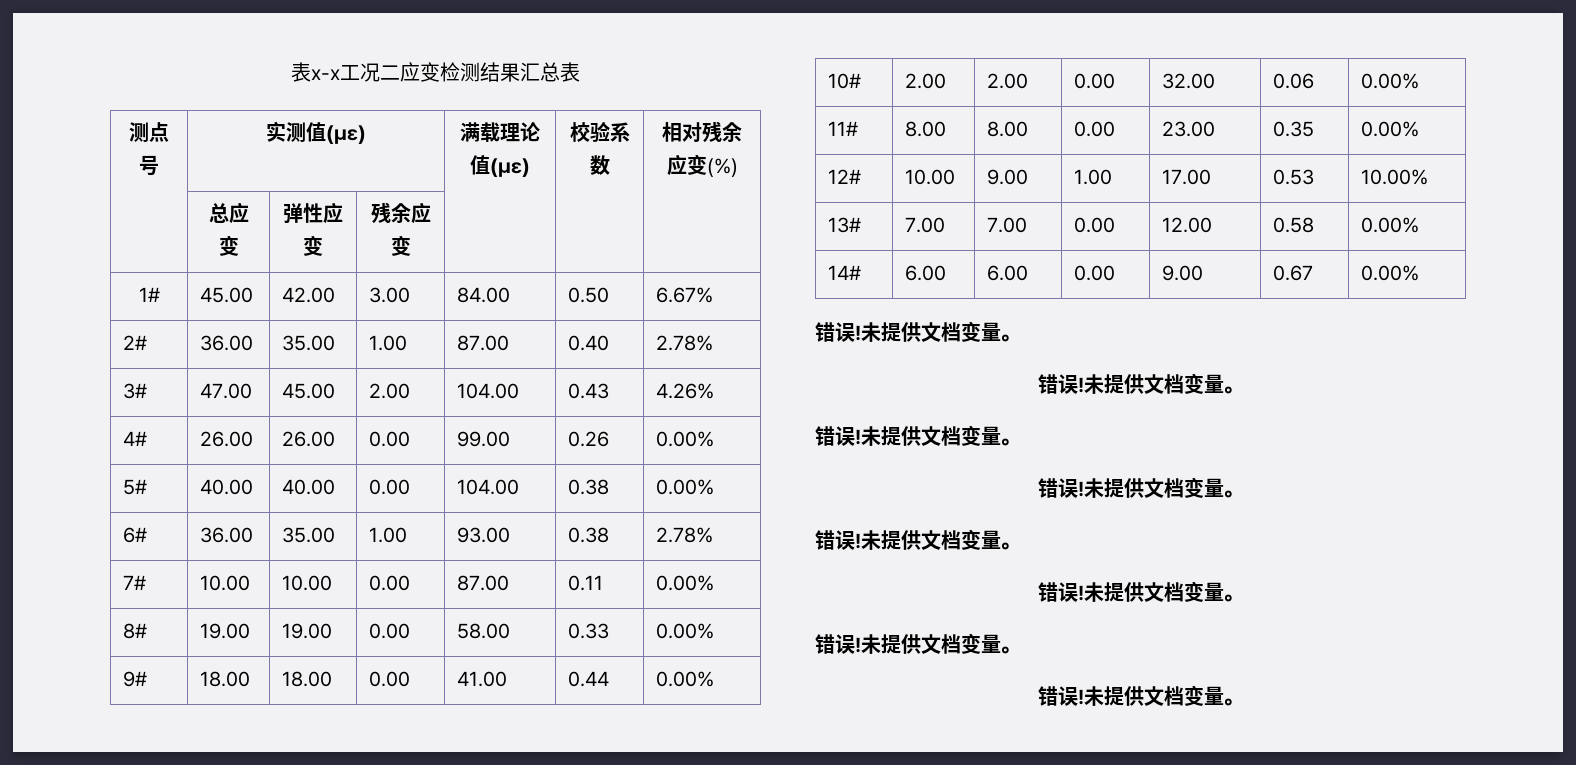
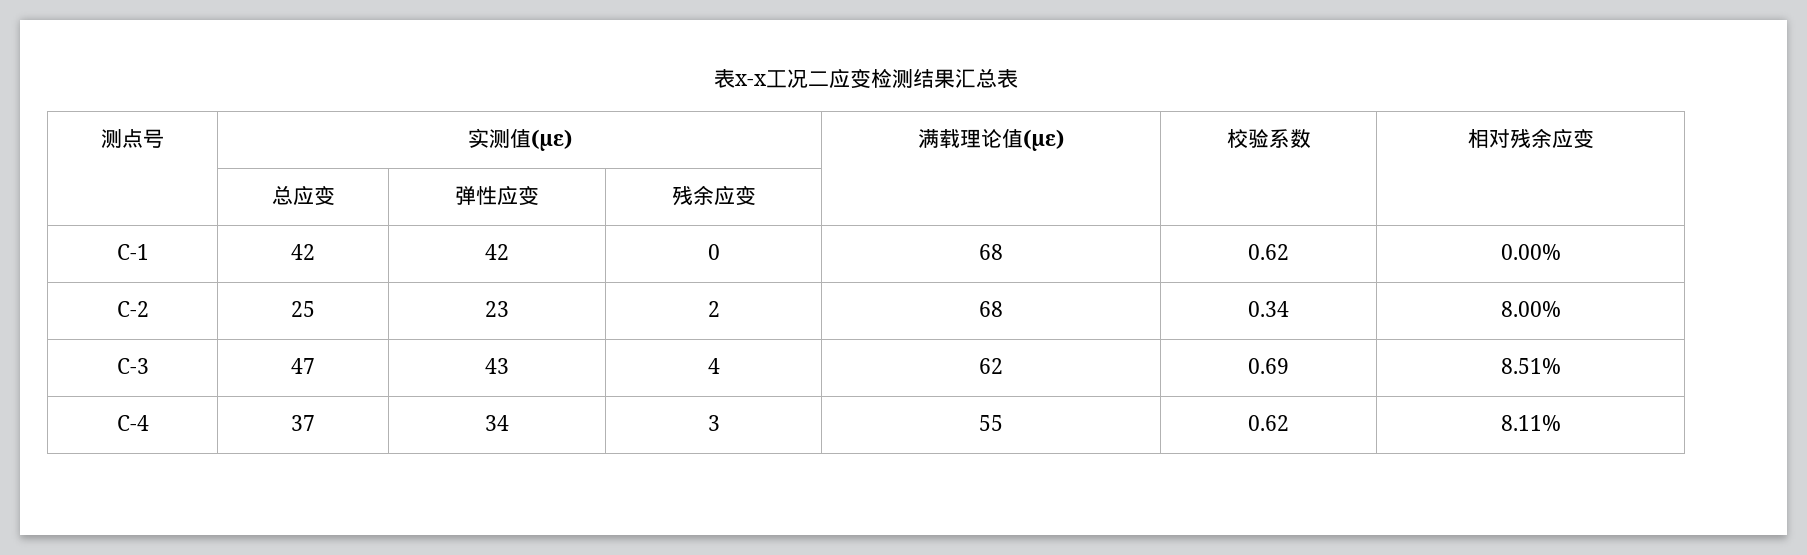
[706,158,738,177] (%) -> (1594, 138) none
[138,287,160,302] [199,287,253,303] [281,287,335,303] [368,287,410,303] [456,287,510,303] [567,287,609,303] [655,287,713,303] [122,335,147,350] [199,335,253,351] [281,335,335,351] [368,335,407,351] [456,335,509,351] [567,335,609,351] [655,335,713,351] [122,383,147,399] [199,383,252,399] [281,383,335,399] [368,383,410,399] [456,383,519,399] [567,383,609,399] [655,383,714,399] [122,431,147,446] [199,431,253,447] [281,431,335,447] [368,431,410,447] [456,431,510,447] [567,431,609,447] [655,431,714,447] [122,479,147,495] [199,479,253,495] [281,479,335,495] [368,479,410,495] [456,479,519,495] [567,479,609,495] [655,479,714,495] [122,527,147,543] [199,527,253,543] [281,527,335,543] [368,527,407,543] [456,527,510,543] [567,527,609,543] [655,527,713,543] [122,575,146,590] [199,575,250,591] [281,575,332,591] [368,575,410,591] [456,575,509,591] [567,575,603,591] [655,575,714,591] [122,623,147,639] [199,623,250,639] [281,623,332,639] [368,623,410,639] [456,623,510,639] [567,623,609,639] [655,623,714,639] [122,671,147,687] [199,671,250,687] [281,671,332,687] [368,671,410,687] [456,671,507,687] [567,671,609,687] [655,671,714,687] [827,73,861,89] [904,73,946,89] [986,73,1028,89] [1073,73,1115,89] [1161,73,1215,89] [1272,73,1314,89] [1360,73,1419,89] [827,121,858,136] [904,121,946,137] [986,121,1028,137] [1073,121,1115,137] [1161,121,1215,137] [1272,121,1314,137] [1360,121,1419,137] [827,169,861,184] [904,169,955,185] [986,169,1028,185] [1073,169,1112,185] [1161,169,1211,185] [1272,169,1314,185] [1360,169,1428,185] [827,217,861,233] [904,217,945,233] [986,217,1027,233] [1073,217,1115,233] [1161,217,1212,233] [1272,217,1314,233] [1360,217,1419,233] [827,265,861,280] [904,265,946,281] [986,265,1028,281] [1073,265,1115,281] [1161,265,1203,281] [1272,265,1313,281] [1360,265,1419,281] [815,321,1020,342] [1038,373,1243,394] [815,425,1020,446] [1038,477,1243,498] [815,529,1020,550] [1038,581,1243,602] [815,633,1020,654] [1038,685,1243,706] 1# | 45.00 | 42.00 | 3.00 | 84.00 | 0.50 | 6.67% // 2# | 36.00 | 35.00 | 1.00 | 87.00 | 0.40 | 2.78% // 3# | 47.00 | 45.00 | 2.00 | 104.00 | 0.43 | 4.26% // 4# | 26.00 | 26.00 | 0.00 | 99.00 | 0.26 | 0.00% // 5# | 40.00 | 40.00 | 0.00 | 104.00 | 0.38 | 0.00% // 6# | 36.00 | 35.00 | 1.00 | 93.00 | 0.38 | 2.78% // 7# | 10.00 | 10.00 | 0.00 | 87.00 | 0.11 | 0.00% // 8# | 19.00 | 19.00 | 0.00 | 58.00 | 0.33 | 0.00% // 9# | 18.00 | 18.00 | 0.00 | 41.00 | 0.44 | 0.00% // 10# | 2.00 | 2.00 | 0.00 | 32.00 | 0.06 | 0.00% // 11# | 8.00 | 8.00 | 0.00 | 23.00 | 0.35 | 0.00% // 12# | 10.00 | 9.00 | 1.00 | 17.00 | 0.53 | 10.00% // 13# | 7.00 | 7.00 | 0.00 | 12.00 | 0.58 | 0.00% // 14# | 6.00 | 6.00 | 0.00 | 9.00 | 0.67 | 0.00% // 错误!未提供文档变量。 // 错误!未提供文档变量。 // 错误!未提供文档变量。 // 错误!未提供文档变量。 // 错误!未提供文档变量。 // 错误!未提供文档变量。 // 错误!未提供文档变量。 // 错误!未提供文档变量。 -> [116,244,149,260] [291,244,315,260] [485,244,509,260] [707,244,720,260] [979,244,1003,260] [1248,244,1289,260] [1500,244,1561,260] [116,301,149,317] [291,301,315,317] [485,301,509,317] [707,301,720,317] [979,301,1003,317] [1248,301,1289,317] [1500,301,1561,317] [116,358,149,374] [291,358,315,374] [485,358,509,374] [707,358,720,374] [979,358,1003,374] [1248,358,1289,374] [1500,358,1561,374] [116,415,149,431] [291,415,315,431] [485,415,509,431] [707,415,720,431] [979,415,1003,431] [1248,415,1289,431] [1500,415,1561,431] C-1 | 42 | 42 | 0 | 68 | 0.62 | 0.00% // C-2 | 25 | 23 | 2 | 68 | 0.34 | 8.00% // C-3 | 47 | 43 | 4 | 62 | 0.69 | 8.51% // C-4 | 37 | 34 | 3 | 55 | 0.62 | 8.11%

